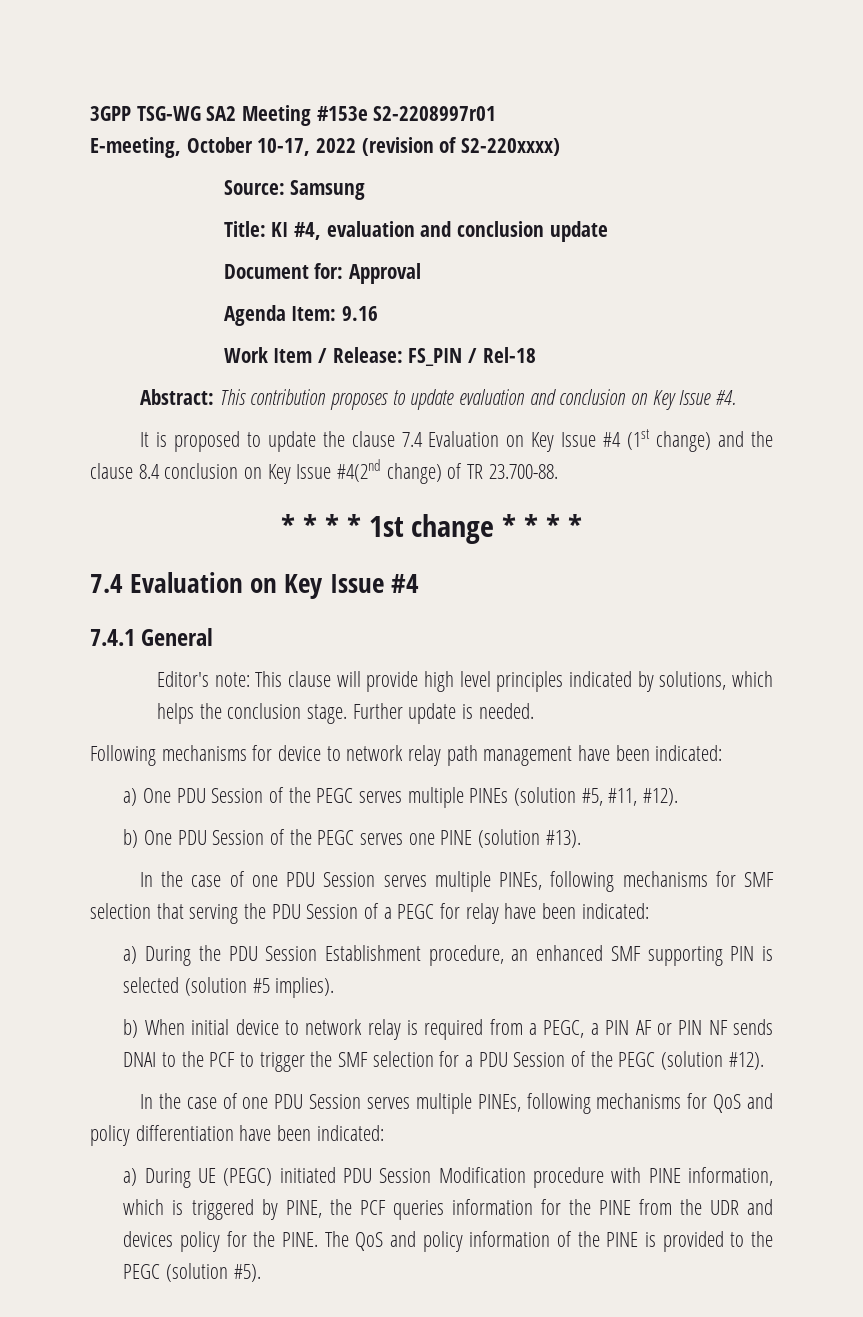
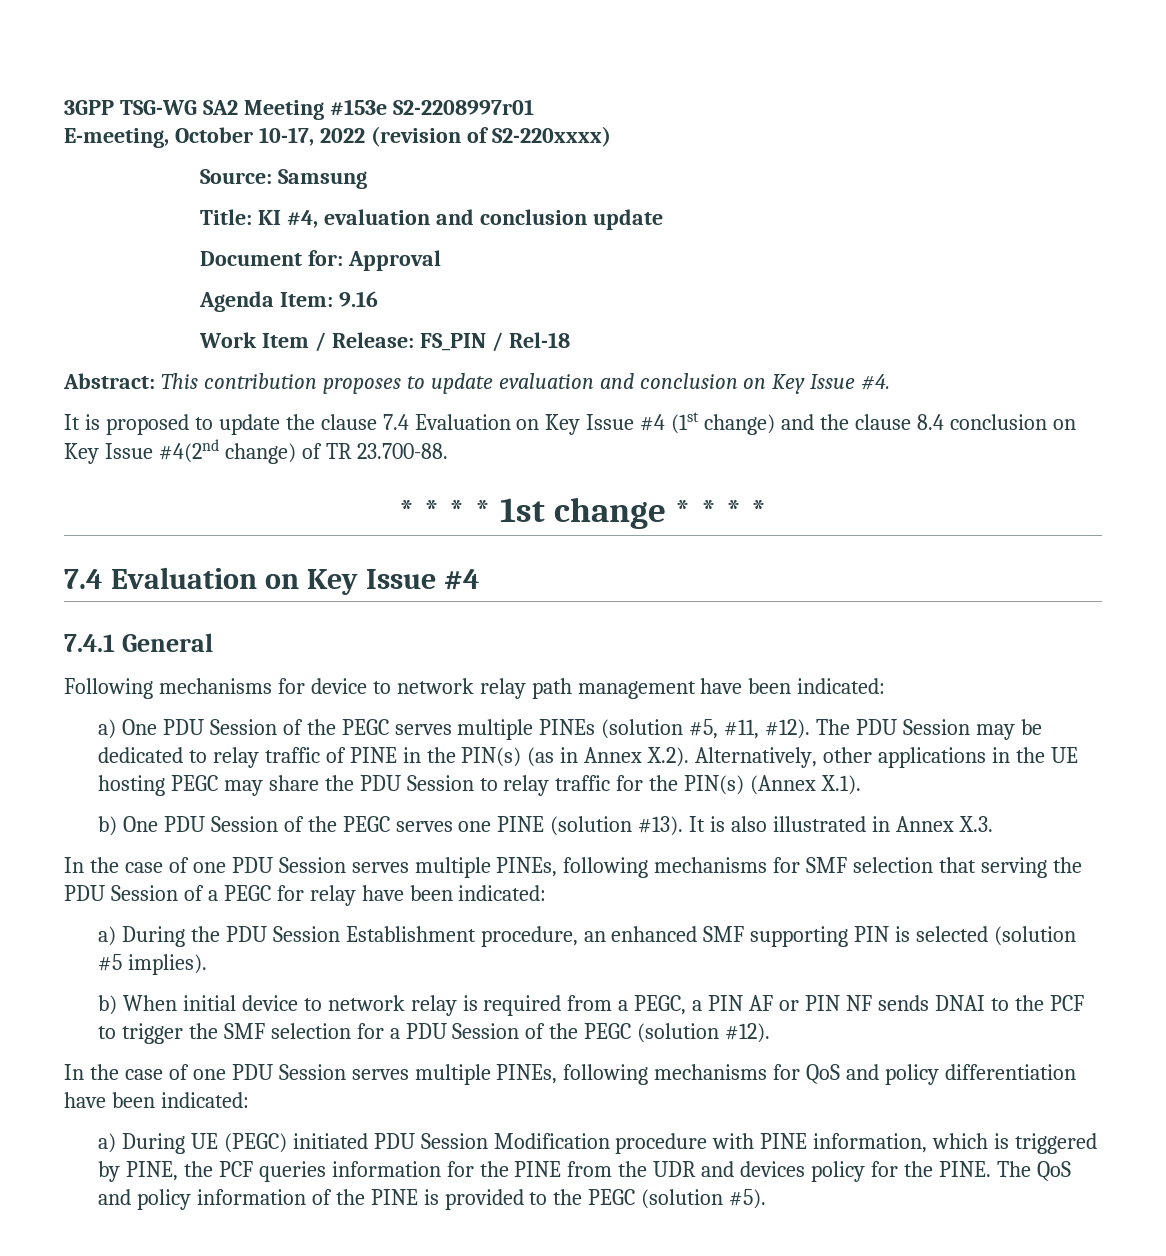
[156,671,774,692] [156,703,534,724] // Editor's note: This clause will provide high level principles indicated by solutions, which helps the conclusion stage. Further update is needed. -> (213, 642) none
(679, 797) none -> [816,719,1042,740] [97,747,1078,768] [97,775,862,796] The PDU Session may be dedicated to relay traffic of PINE in the PIN(s) (as in Annex X.2). Alternatively, other applications in the UE hosting PEGC may share the PDU Session to relay traffic for the PIN(s) (Annex X.1).
(581, 839) none -> [689,816,993,832] It is also illustrated in Annex X.3.

